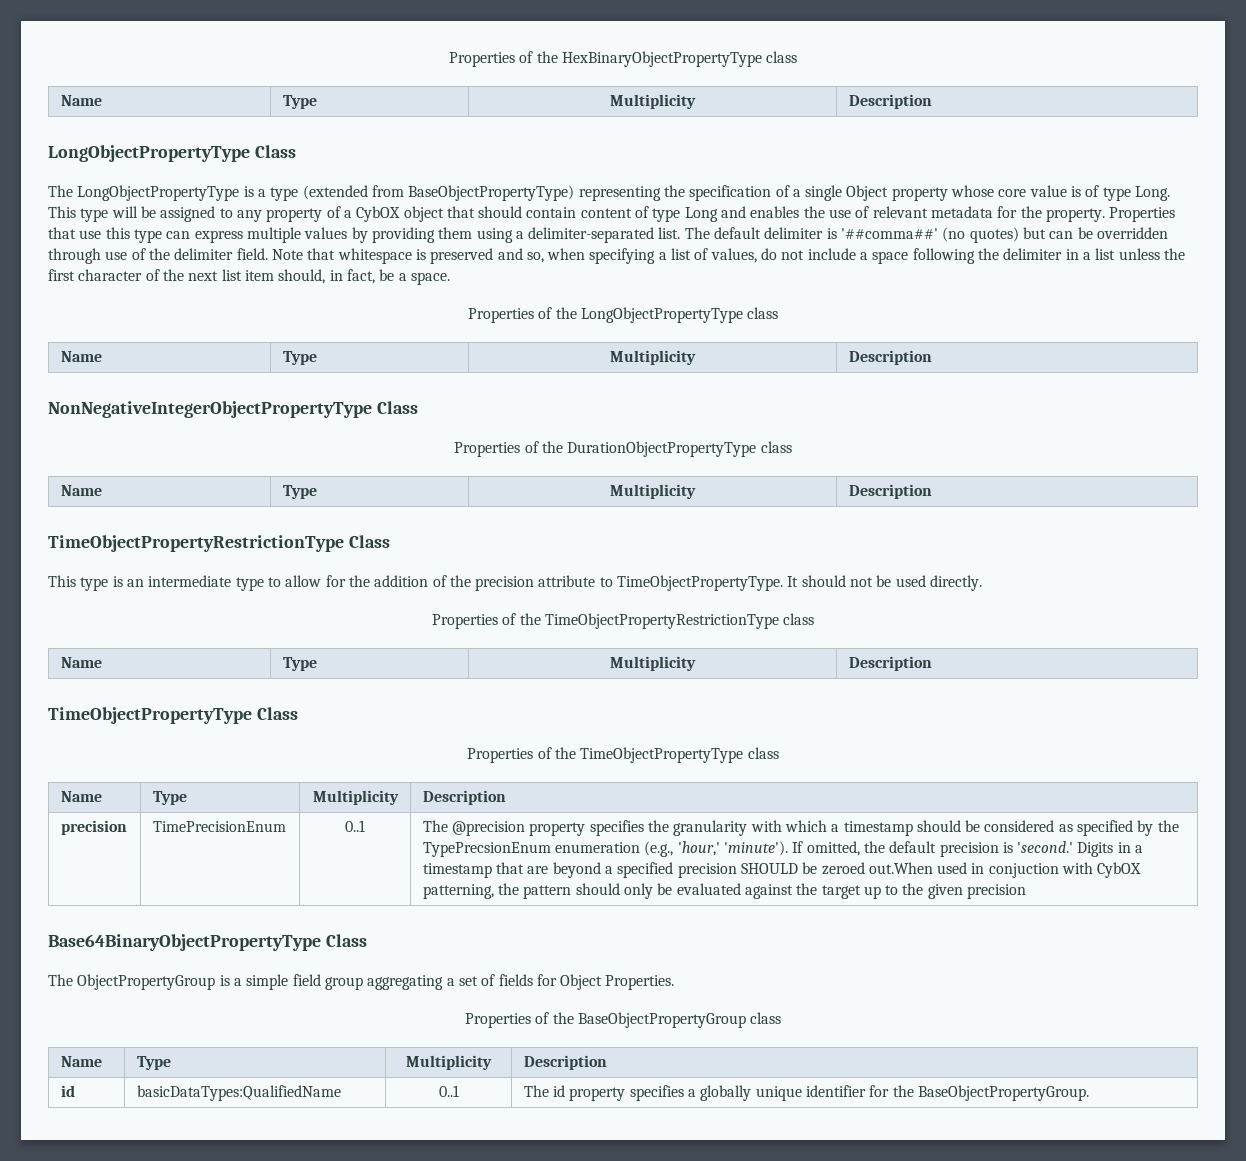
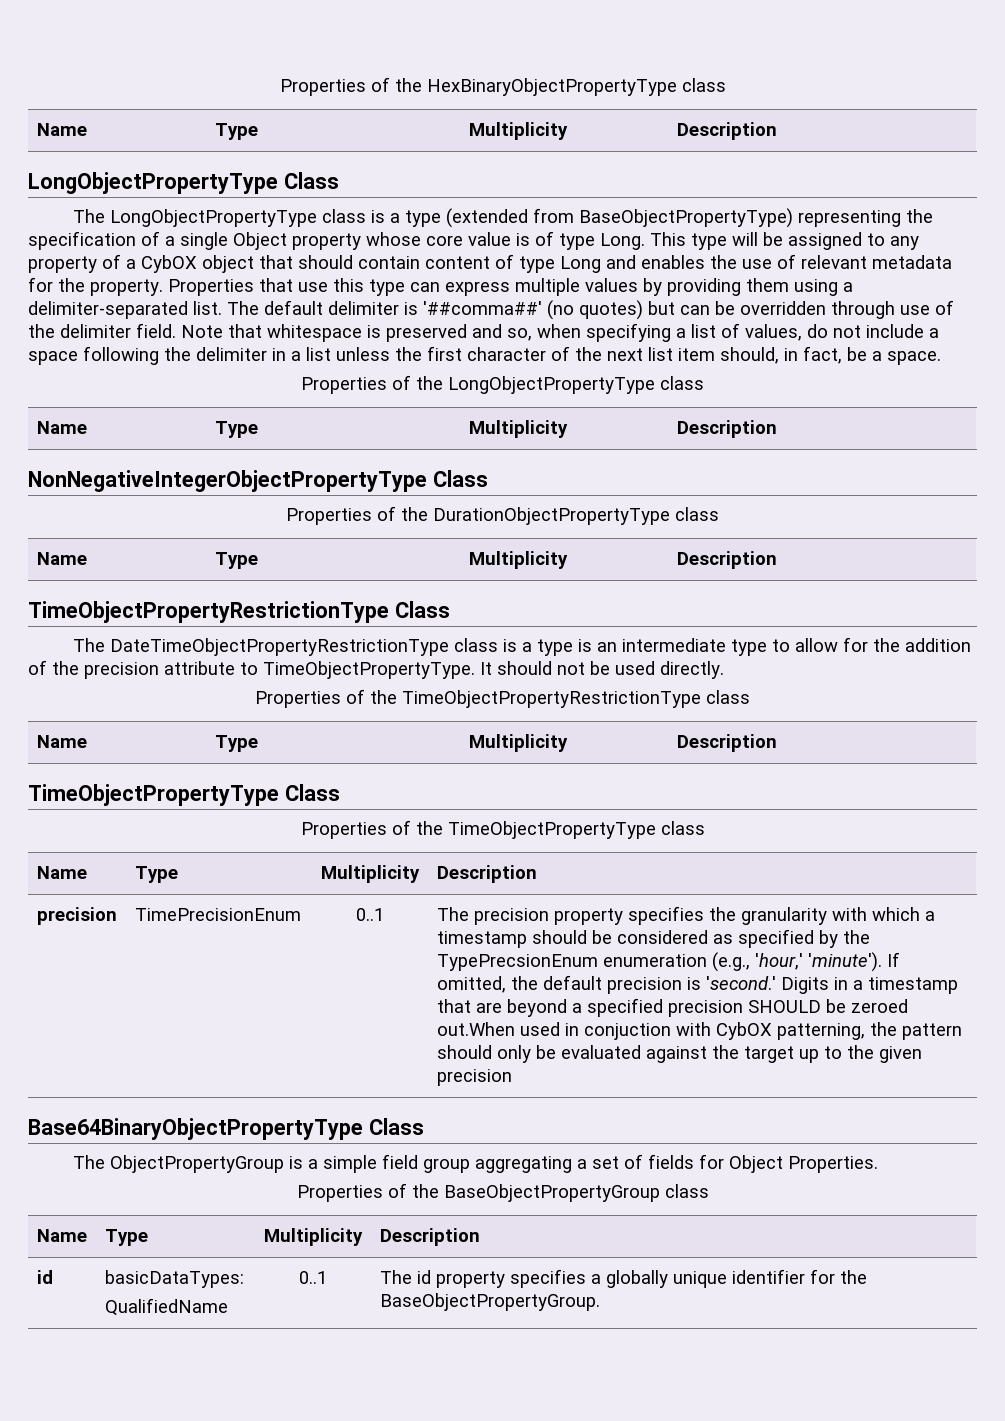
(240, 193) none -> [322,209,367,223] class
[48,575,76,587] This -> [73,638,533,656] The DateTimeObjectPropertyRestrictionType class is a
[451,821,525,836] @precision -> [473,908,549,925] precision
[136,1085,341,1101] basicDataTypes:QualifiedName -> [104,1270,244,1288] [104,1298,228,1316] basicDataTypes: // QualifiedName

